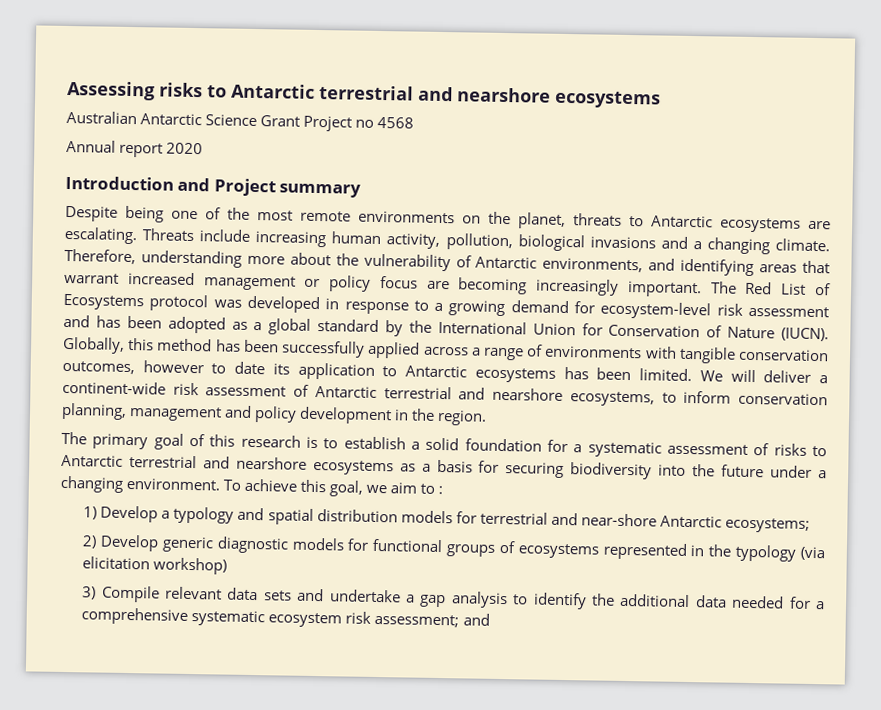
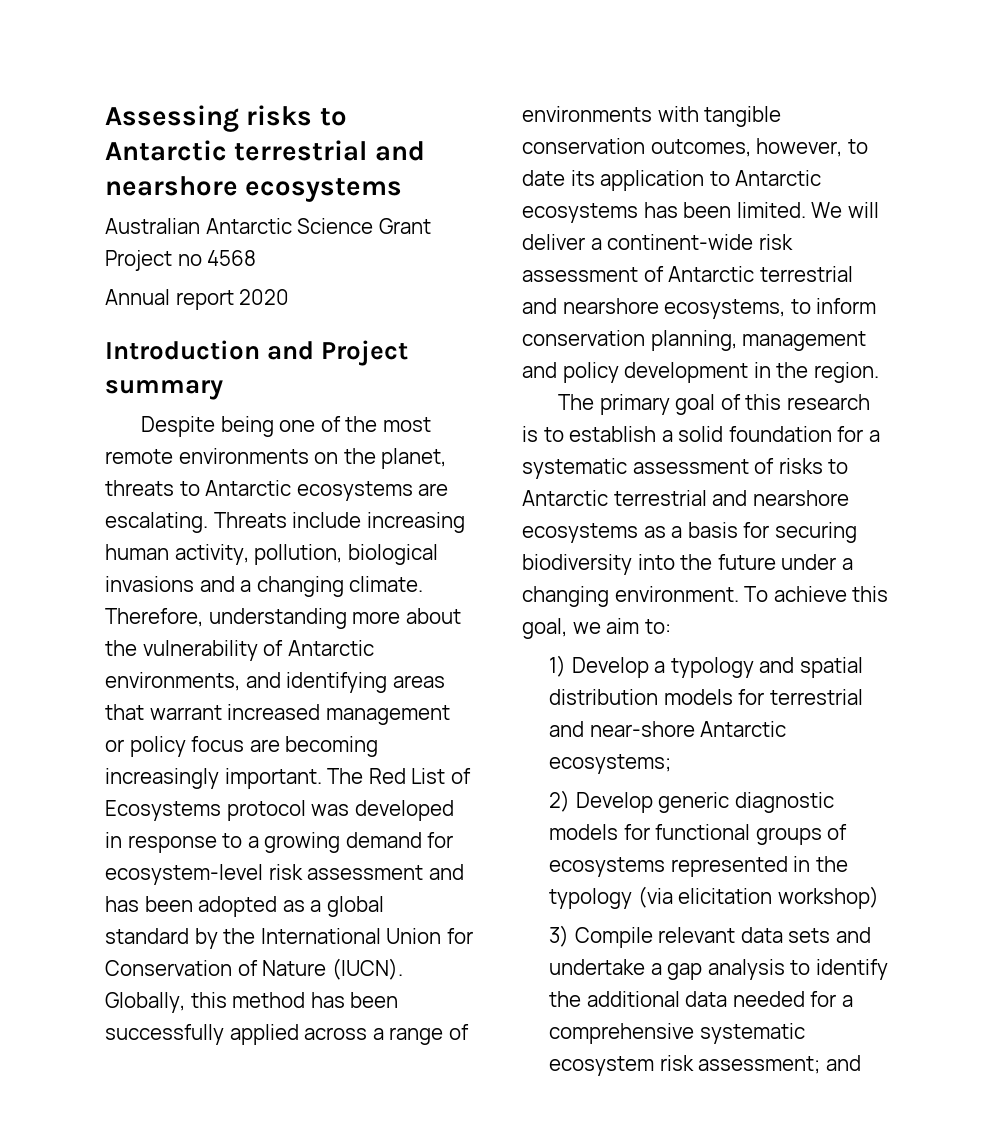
[142,360,204,374] however -> [756,138,843,157] however,
[420,483,444,495] to : -> [644,619,671,634] to:

